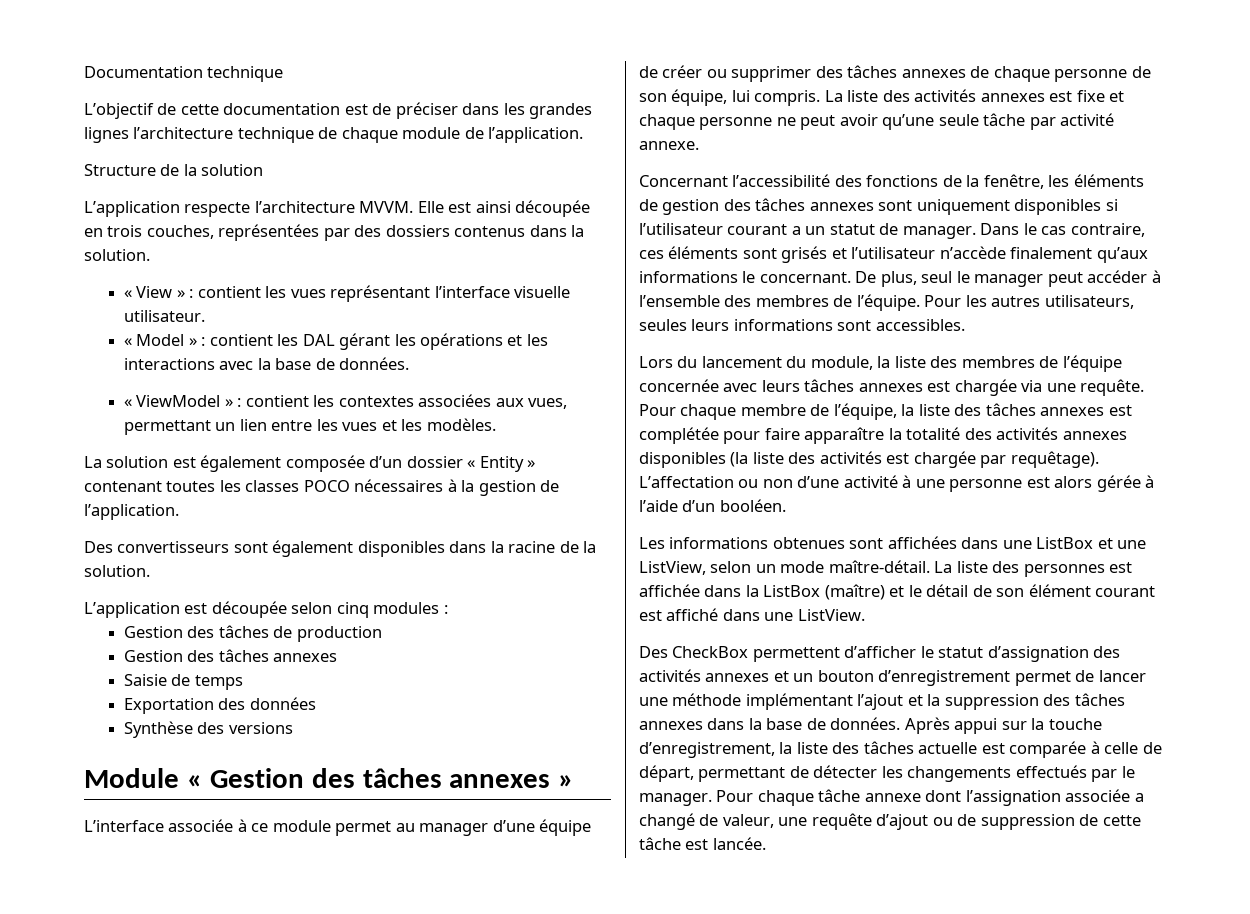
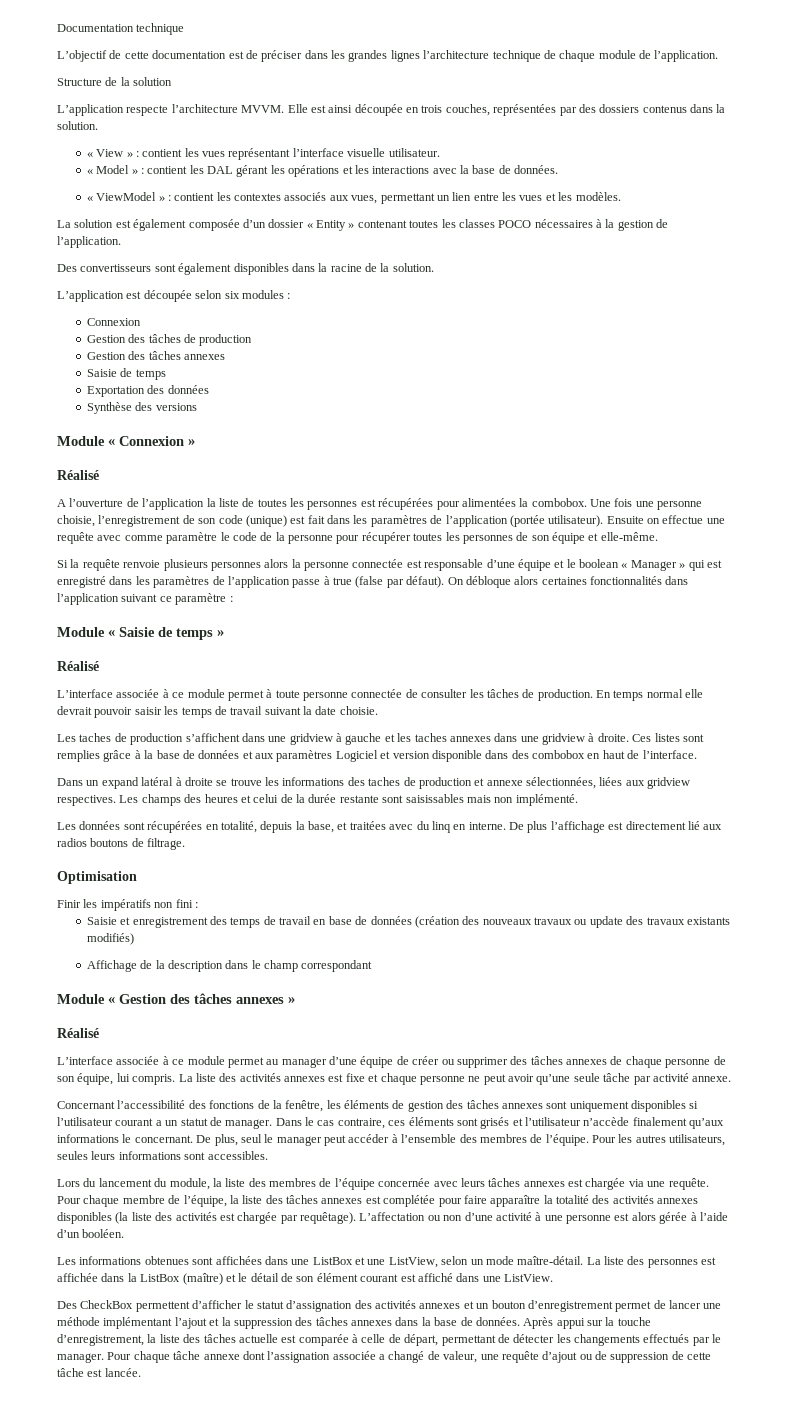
[418,394,492,407] associées -> [284,192,327,201] associés
[336,602,369,618] cinq -> [224,291,240,299] six
(448, 609) none -> [86,318,141,326] // Connexion
(293, 728) none -> [57,436,195,446] [57,470,99,480] [57,498,703,510] [57,515,725,527] [57,532,658,544] [57,559,722,571] [57,576,689,588] [57,593,233,605] [57,627,224,640] [57,661,99,671] [57,689,704,701] [57,706,378,718] [57,733,704,745] [57,750,697,762] [57,777,691,789] [57,794,578,806] [57,821,723,833] [57,838,186,850] [57,871,137,884] [57,899,198,911] [86,916,730,928] [86,933,134,945] [86,960,373,972] // Module « Connexion » // Réalisé // A l’ouverture de l’application la liste de toutes les personnes est récupérées pour alimentées la combobox. Une fois une personne choisie, l’enregistrement de son code (unique) est fait dans les paramètres de l’application (portée utilisateur). Ensuite on effectue une requête avec comme paramètre le code de la personne pour récupérer toutes les personnes de son équipe et elle-même. // Si la requête renvoie plusieurs personnes alors la personne connectée est responsable d’une équipe et le boolean « Manager » qui est enregistré dans les paramètres de l’application passe à true (false par défaut). On débloque alors certaines fonctionnalités dans l’application suivant ce paramètre : // Module « Saisie de temps » // Réalisé // L’interface associée à ce module permet à toute personne connectée de consulter les tâches de production. En temps normal elle devrait pouvoir saisir les temps de travail suivant la date choisie. // Les taches de production s’affichent dans une gridview à gauche et les taches annexes dans une gridview à droite. Ces listes sont remplies grâce à la base de données et aux paramètres Logiciel et version disponible dans des combobox en haut de l’interface. // Dans un expand latéral à droite se trouve les informations des taches de production et annexe sélectionnées, liées aux gridview respectives. Les champs des heures et celui de la durée restante sont saisissables mais non implémenté. // Les données sont récupérées en totalité, depuis la base, et traitées avec du linq en interne. De plus l’affichage est directement lié aux radios boutons de filtrage. // Optimisation // Finir les impératifs non fini : // Saisie et enregistrement des temps de travail en base de données (création des nouveaux travaux ou update des travaux existants modifiés) // Affichage de la description dans le champ correspondant
(575, 781) none -> [57,1028,99,1038] // Réalisé

